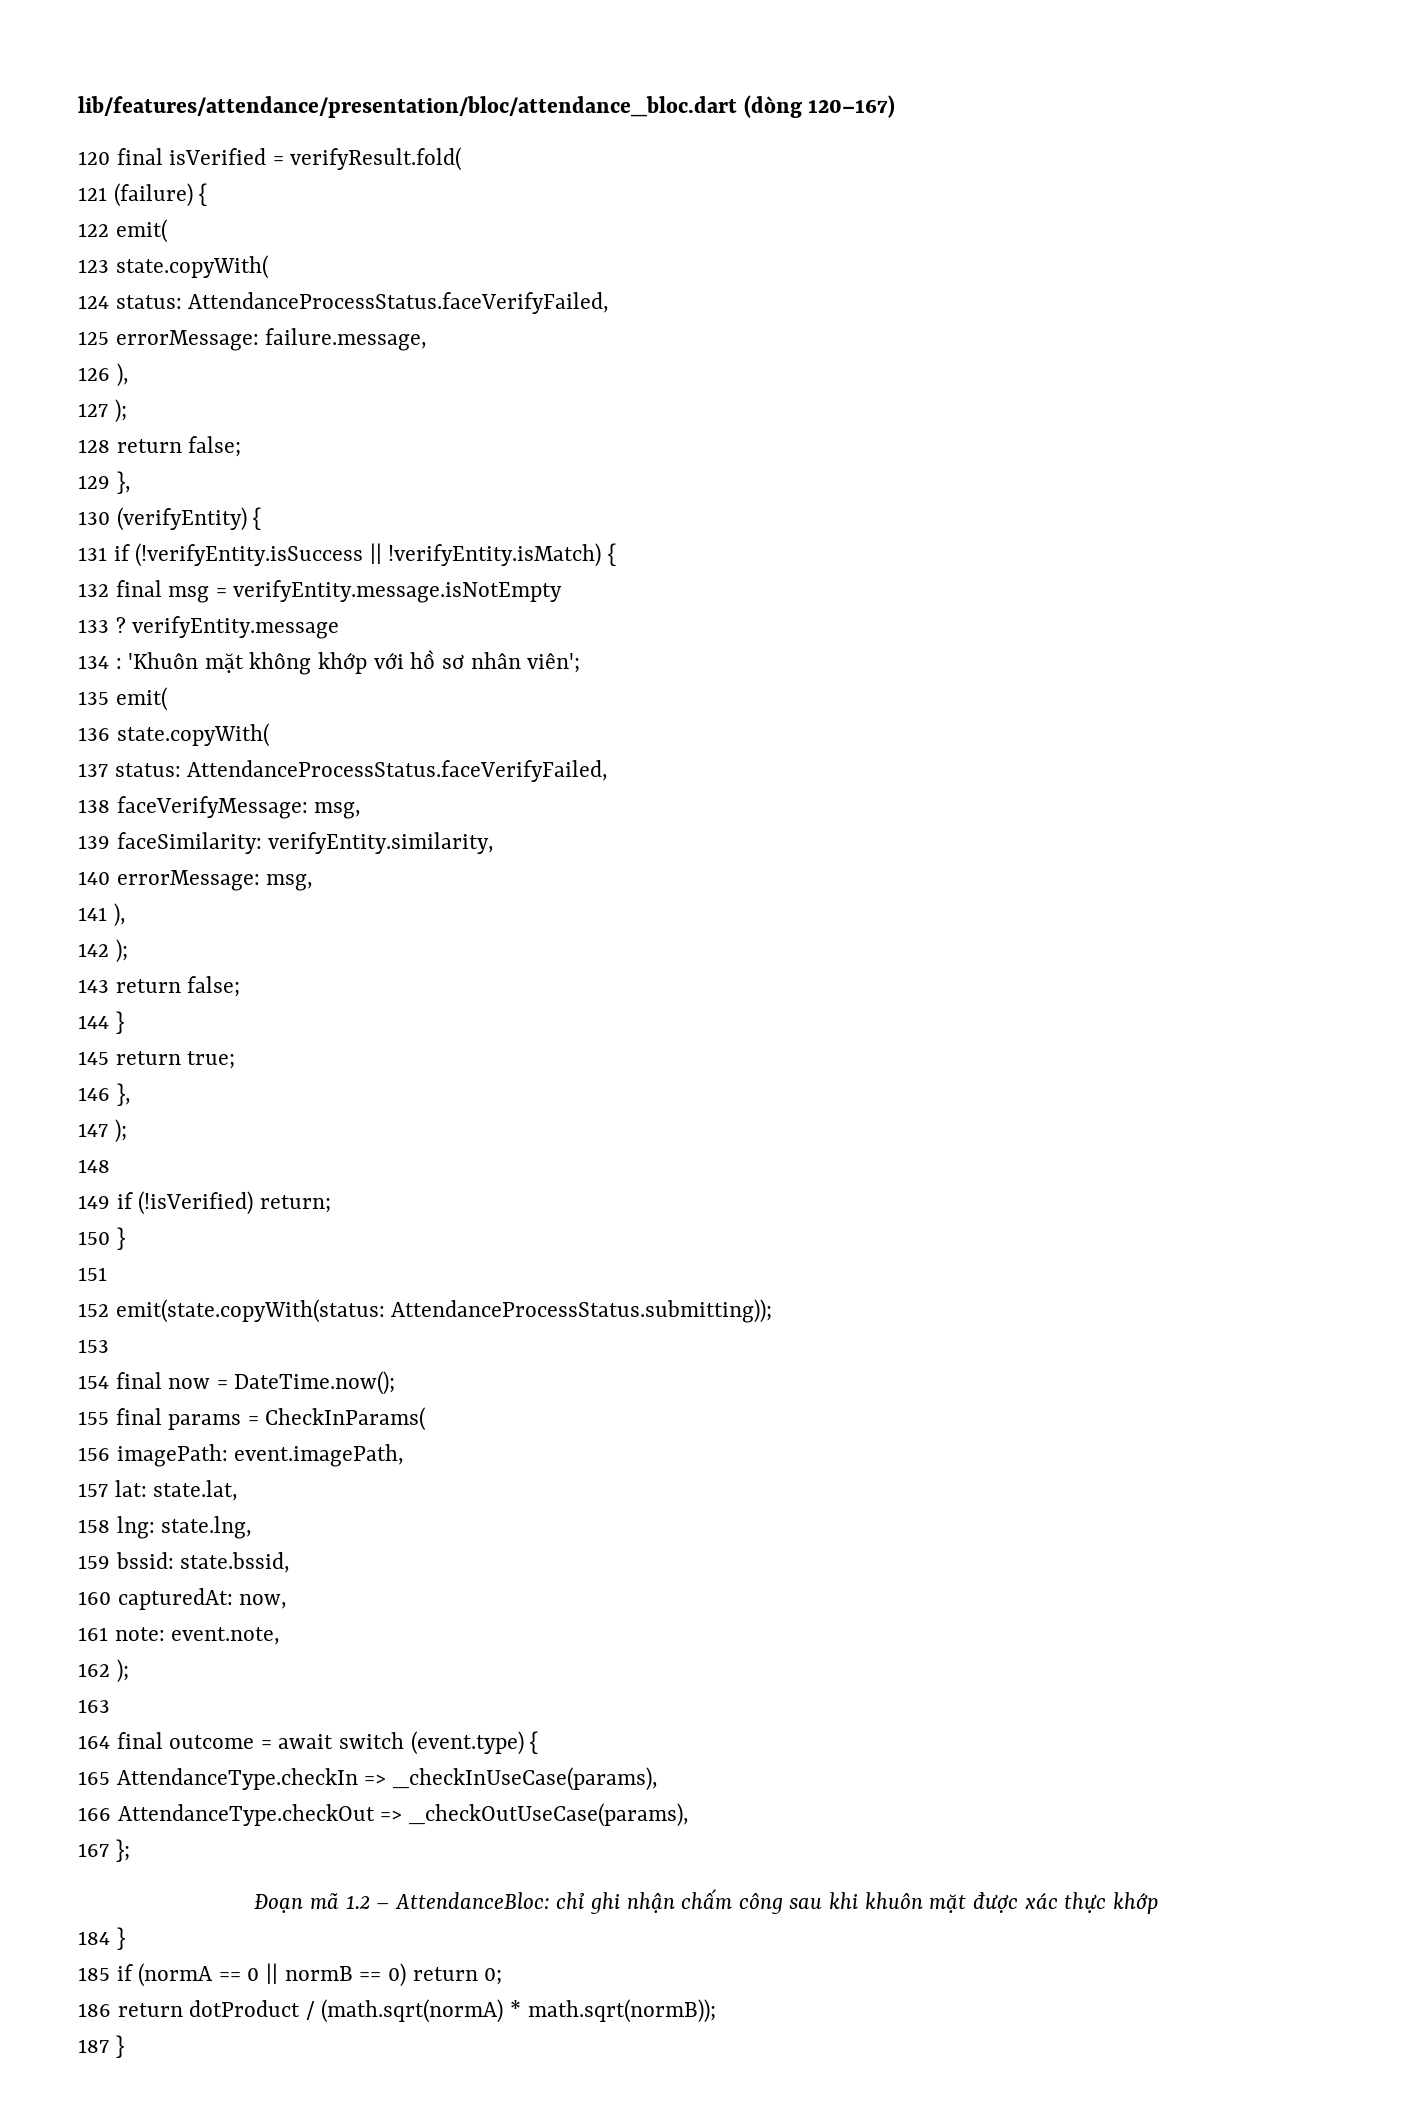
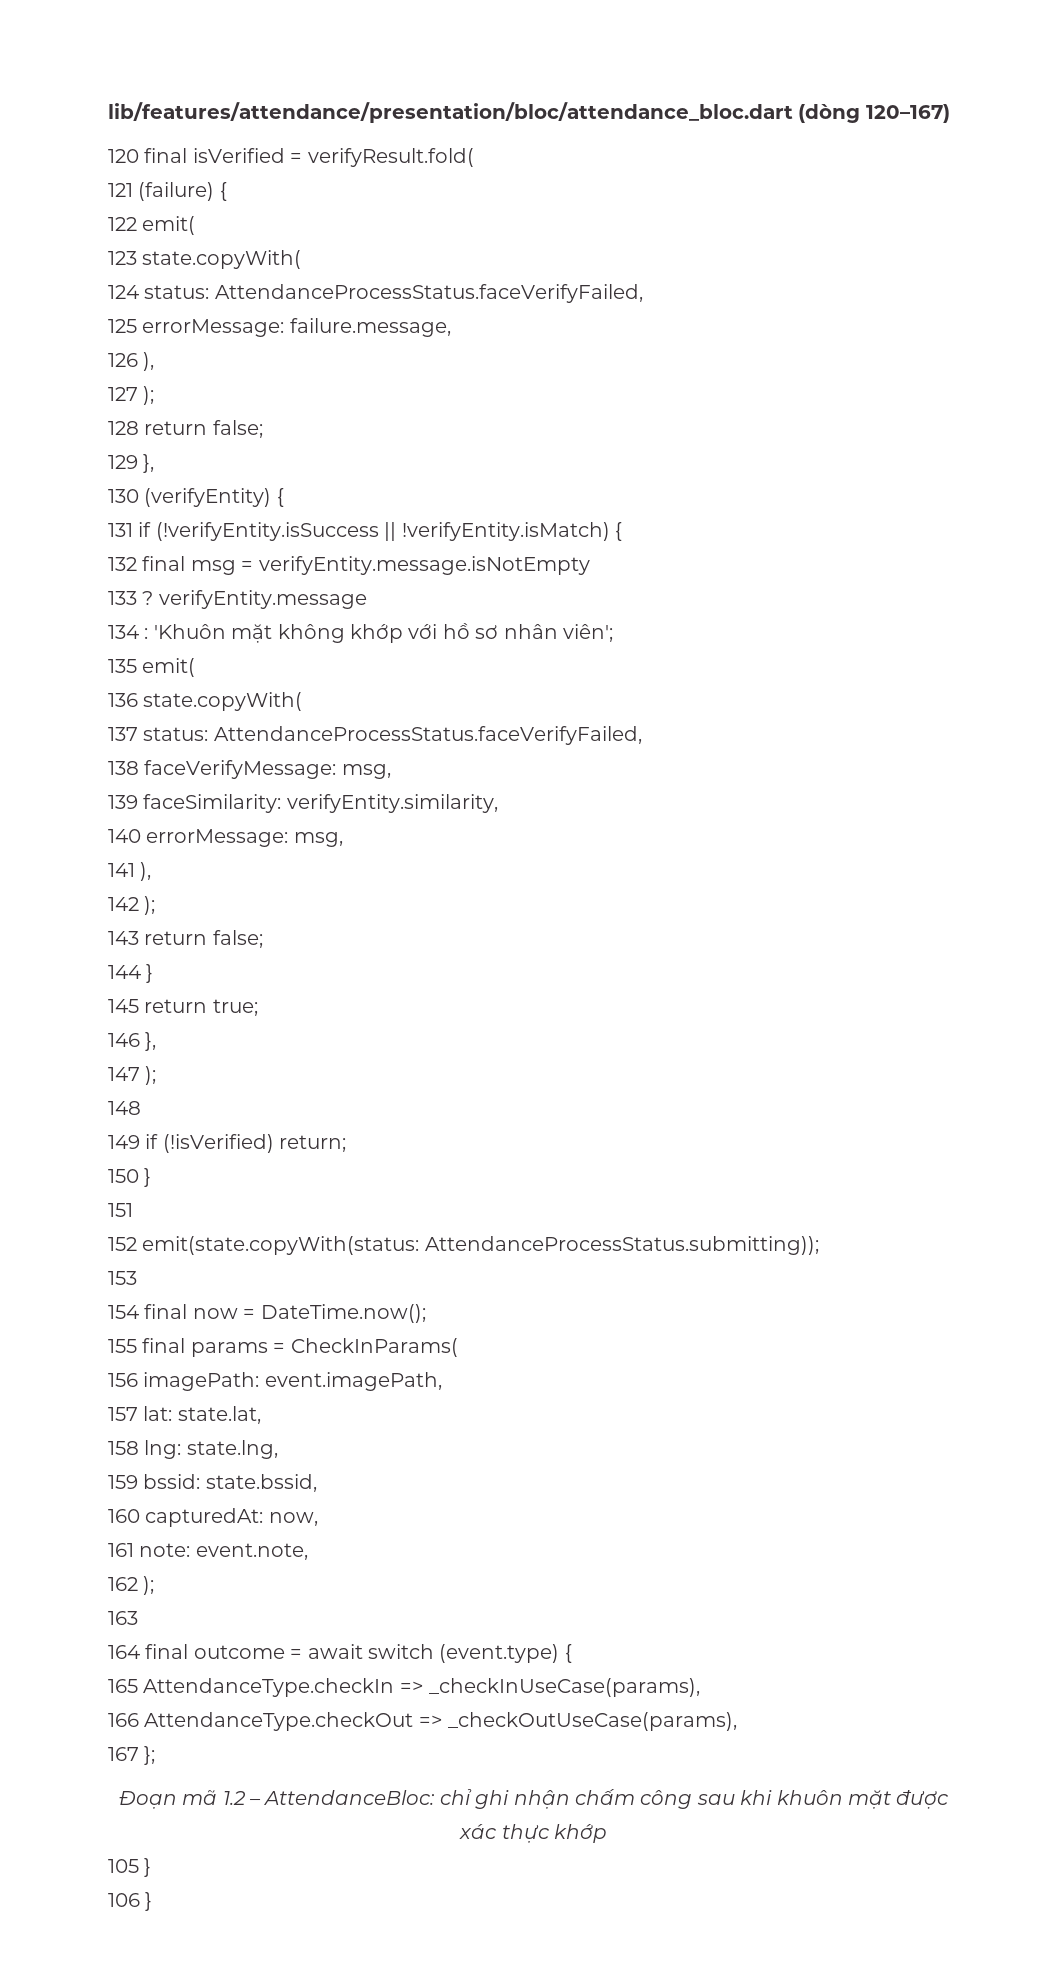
[78,1927,125,1950] [78,1963,503,1987] [78,1999,716,2023] [78,2039,109,2053] 184 } // 185 if (normA == 0 || normB == 0) return 0; // 186 return dotProduct / (math.sqrt(normA) * math.sqrt(normB)); // 187 -> [108,1858,152,1877] [108,1893,140,1907] 105 } // 106

